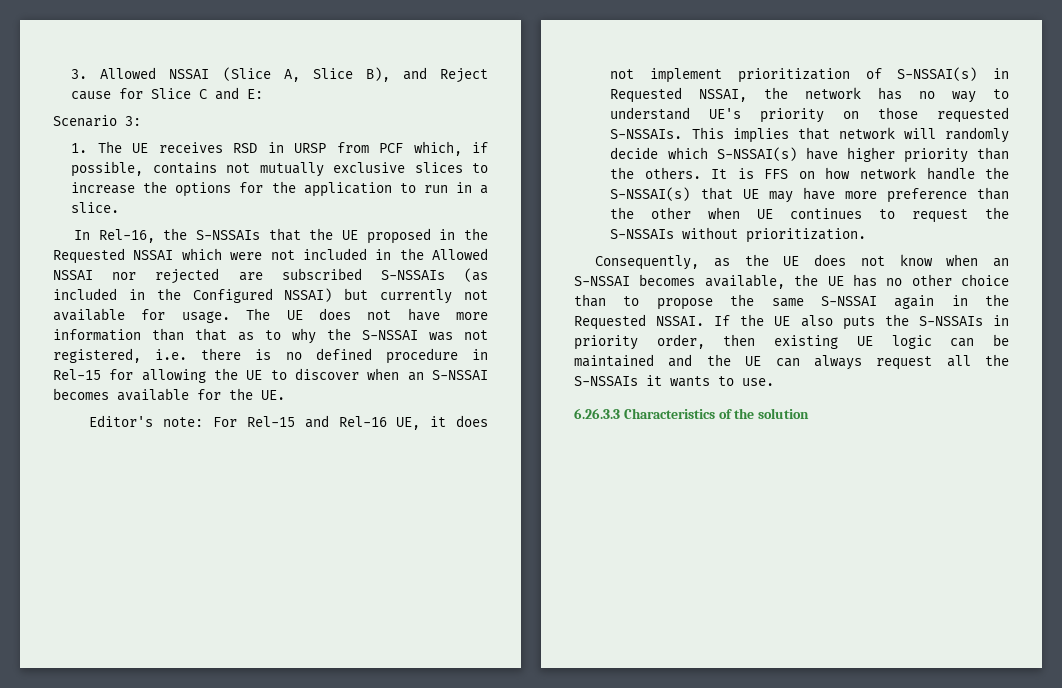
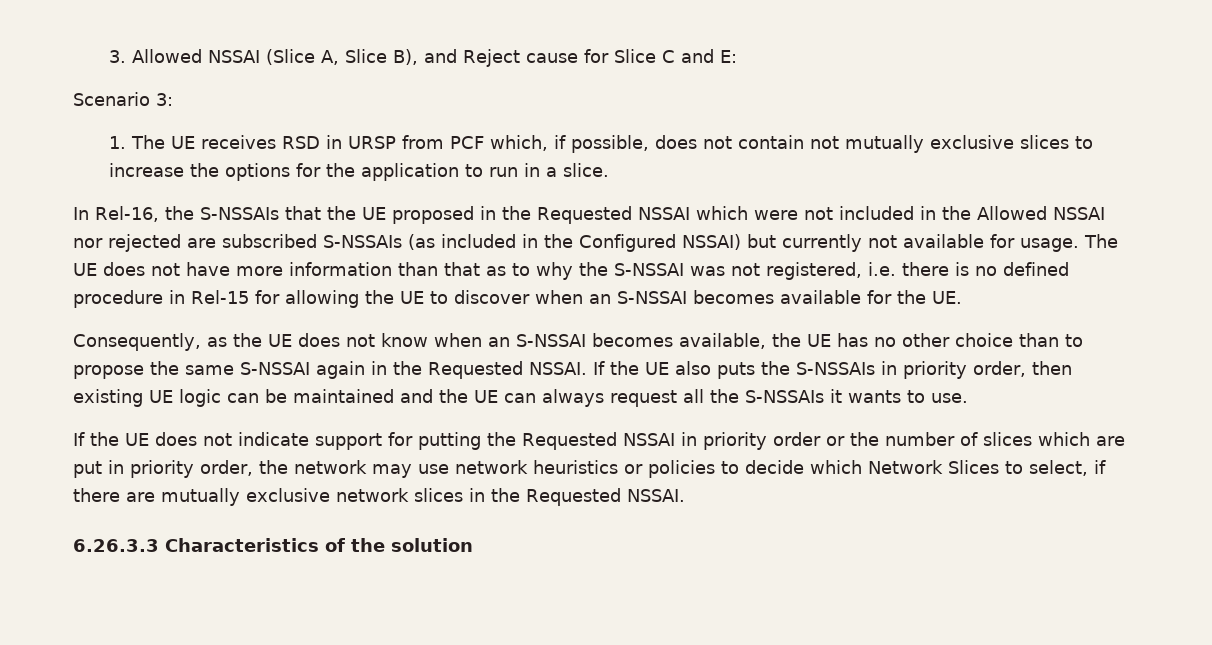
[152,162,217,174] contains -> [654,135,804,149] does not contain
[89,415,488,430] [610,67,1009,83] [610,87,1009,103] [610,107,1009,123] [610,127,1009,143] [610,147,1009,163] [610,167,1009,180] [610,187,1009,203] [610,207,1009,223] [610,227,867,243] // Editor's note: For Rel-15 and Rel-16 UE, it does not implement prioritization of S-NSSAI(s) in Requested NSSAI, the network has no way to understand UE's priority on those requested S-NSSAIs. This implies that network will randomly decide which S-NSSAI(s) have higher priority than the others. It is FFS on how network handle the S-NSSAI(s) that UE may have more preference than the other when UE continues to request the S-NSSAIs without prioritization. -> (962, 297) none
(774, 382) none -> [73,432,1125,450] [73,460,1106,478] [73,488,685,506] // If the UE does not indicate support for putting the Requested NSSAI in priority order or the number of slices which are put in priority order, the network may use network heuristics or policies to decide which Network Slices to select, if there are mutually exclusive network slices in the Requested NSSAI.

